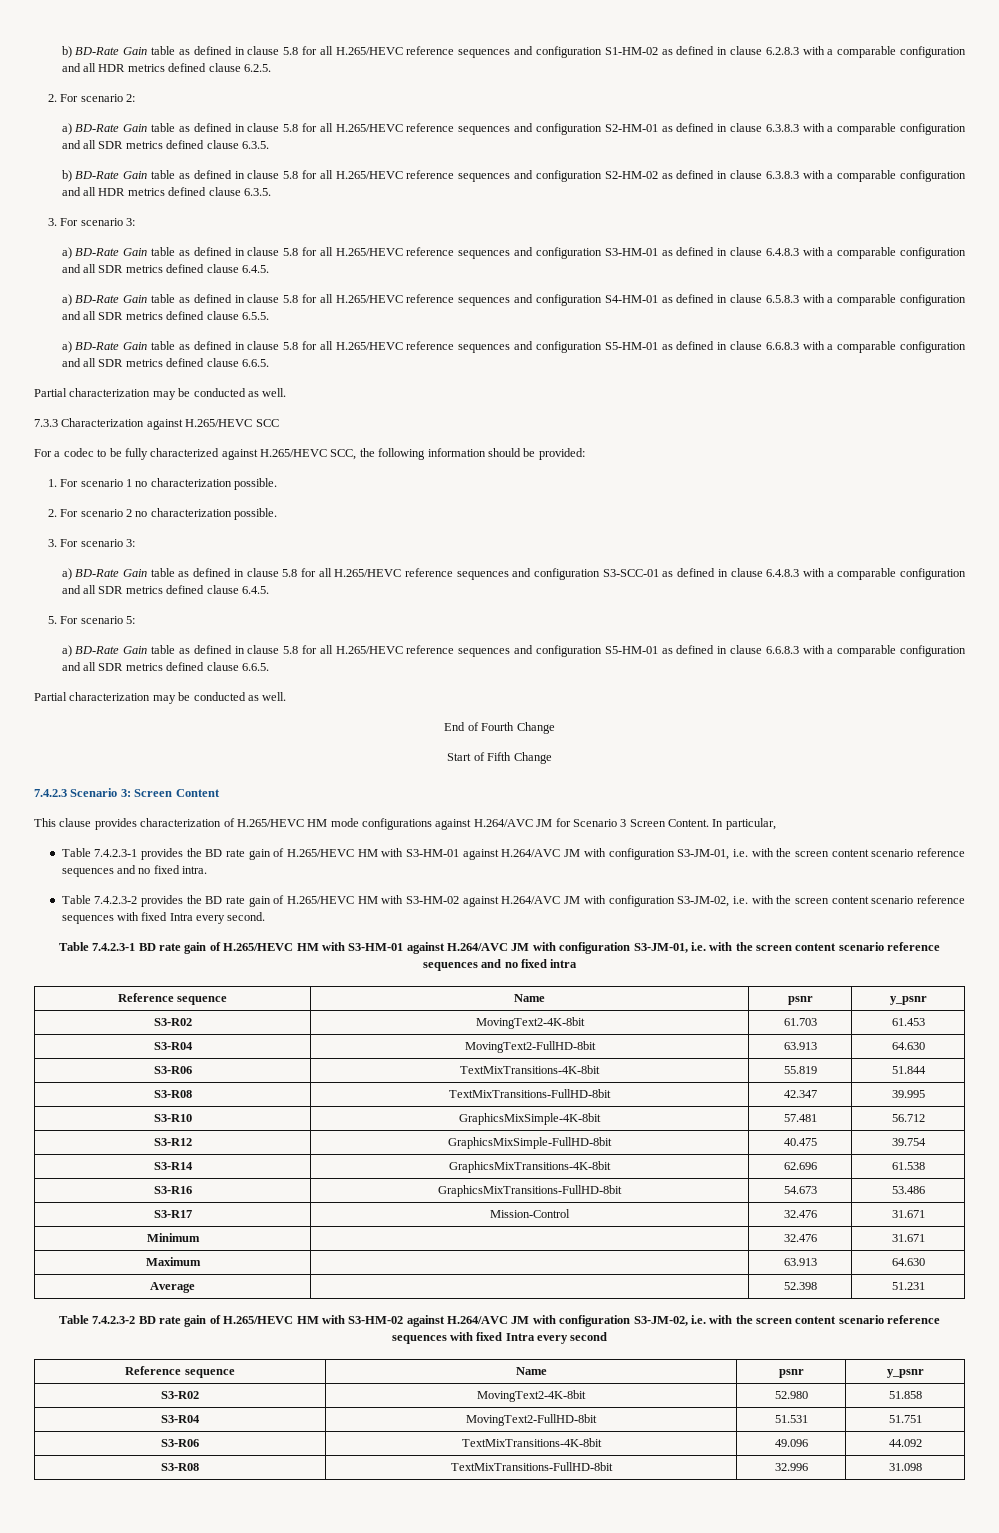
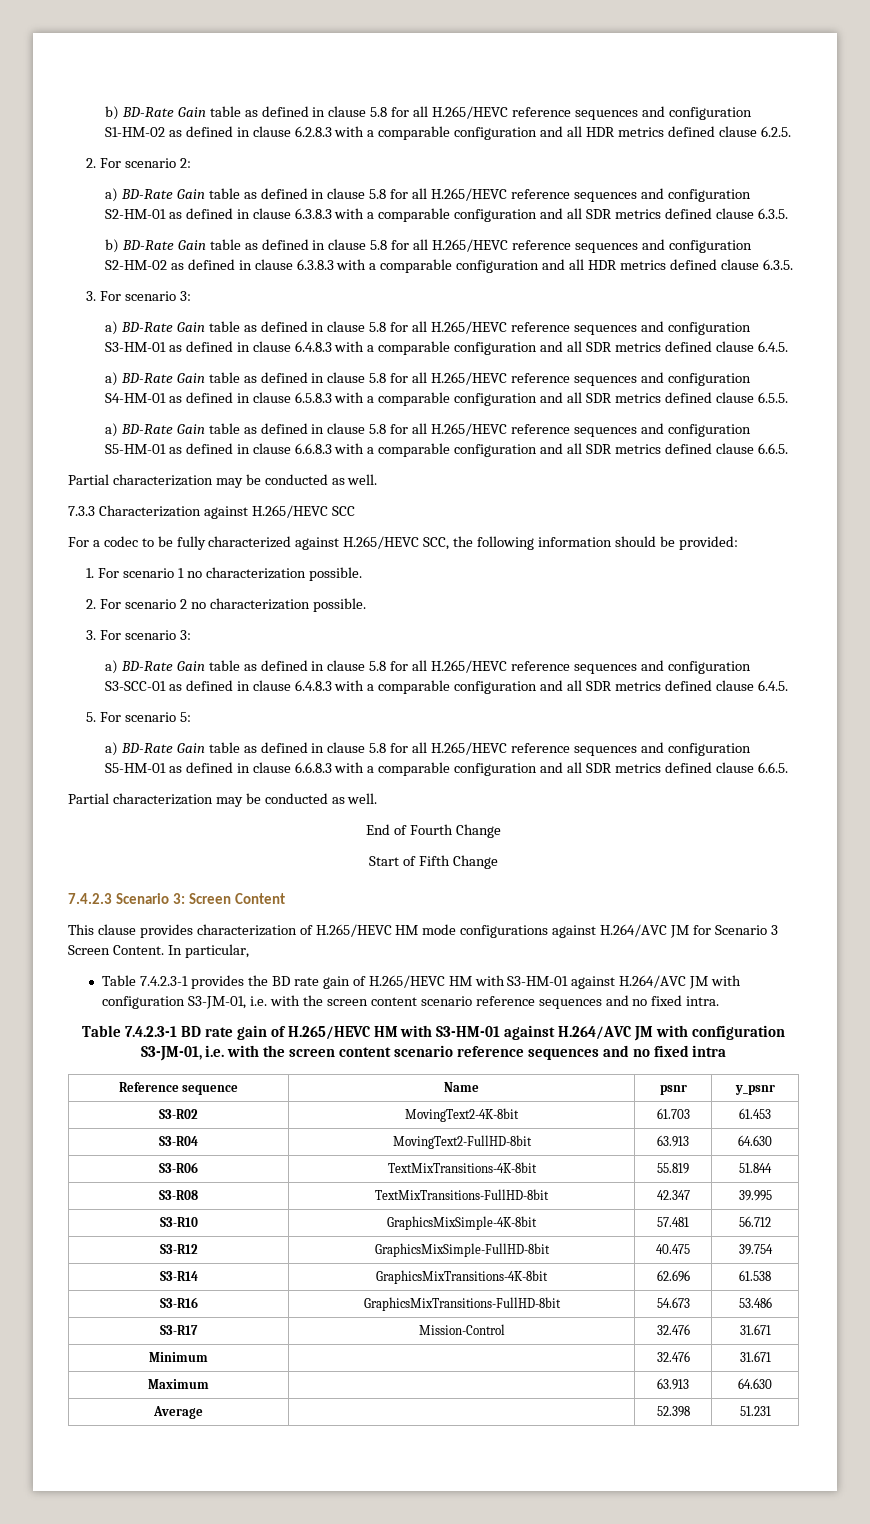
[61,895,965,907] [61,912,266,924] // Table 7.4.2.3-2 provides the BD rate gain of H.265/HEVC HM with S3-HM-02 against H.264/AVC JM with configuration S3-JM-02, i.e. with the screen content scenario reference sequences with fixed Intra every second. -> (720, 1001) none
[58,1315,941,1327] [391,1332,608,1344] [125,1366,235,1378] [515,1367,547,1375] [778,1369,804,1378] [886,1369,924,1378] [161,1391,199,1399] [477,1390,586,1402] [774,1391,808,1399] [888,1391,922,1399] [161,1415,200,1423] [466,1414,597,1426] [774,1415,808,1423] [888,1415,922,1423] [161,1439,199,1447] [461,1438,602,1447] [774,1439,808,1447] [888,1439,922,1447] [161,1463,199,1471] [450,1462,613,1471] [774,1463,808,1471] [888,1463,922,1471] // Table 7.4.2.3-2 BD rate gain of H.265/HEVC HM with S3-HM-02 against H.264/AVC JM with configuration S3-JM-02, i.e. with the screen content scenario reference sequences with fixed Intra every second // Reference sequence | Name | psnr | y_psnr // S3-R02 | MovingText2-4K-8bit | 52.980 | 51.858 // S3-R04 | MovingText2-FullHD-8bit | 51.531 | 51.751 // S3-R06 | TextMixTransitions-4K-8bit | 49.096 | 44.092 // S3-R08 | TextMixTransitions-FullHD-8bit | 32.996 | 31.098 -> (771, 1411) none

